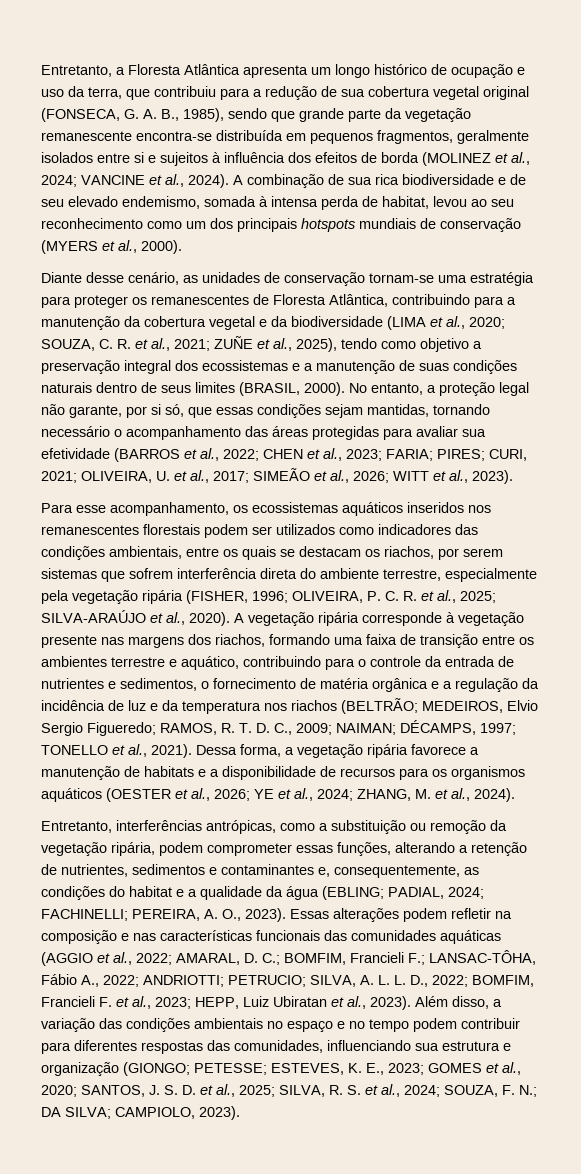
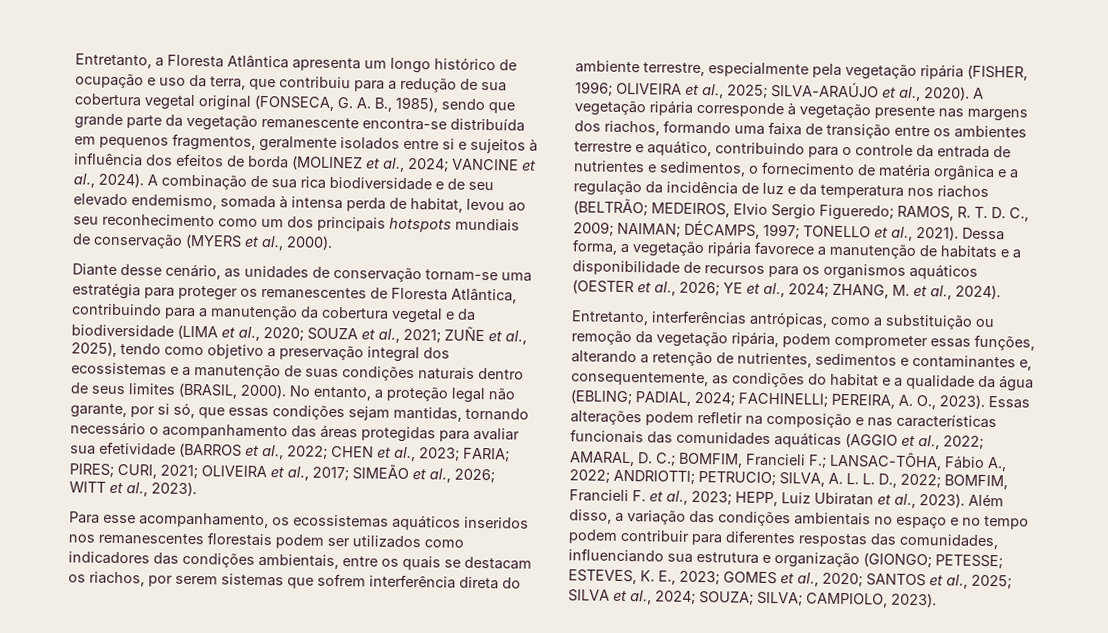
[41,339,131,351] SOUZA, C. R. -> [307,327,358,341] SOUZA
[81,471,170,483] OLIVEIRA, U. -> [201,465,267,478] OLIVEIRA
[292,591,417,603] OLIVEIRA, P. C. R. -> [616,82,682,95] OLIVEIRA
[81,1084,537,1097] [41,1107,61,1117] SANTOS, J. S. D. et al., 2025; SILVA, R. S. et al., 2024; SOUZA, F. N.; DA -> [866,573,1012,590] [568,589,754,606] SANTOS et al., 2025; SILVA et al., 2024; SOUZA;

